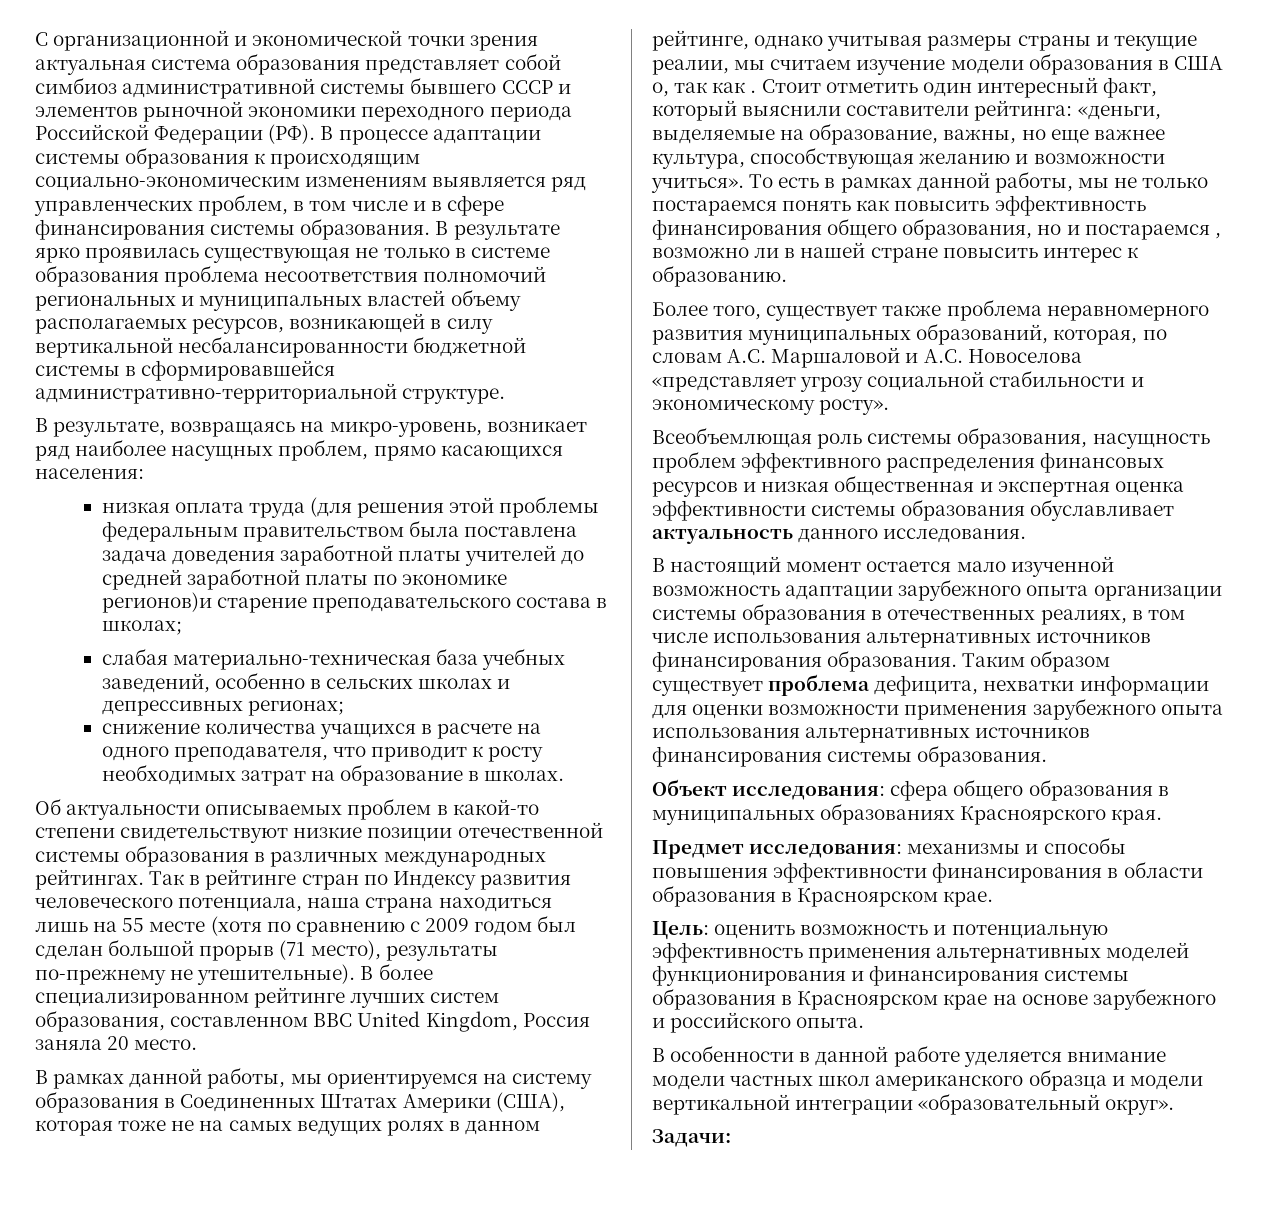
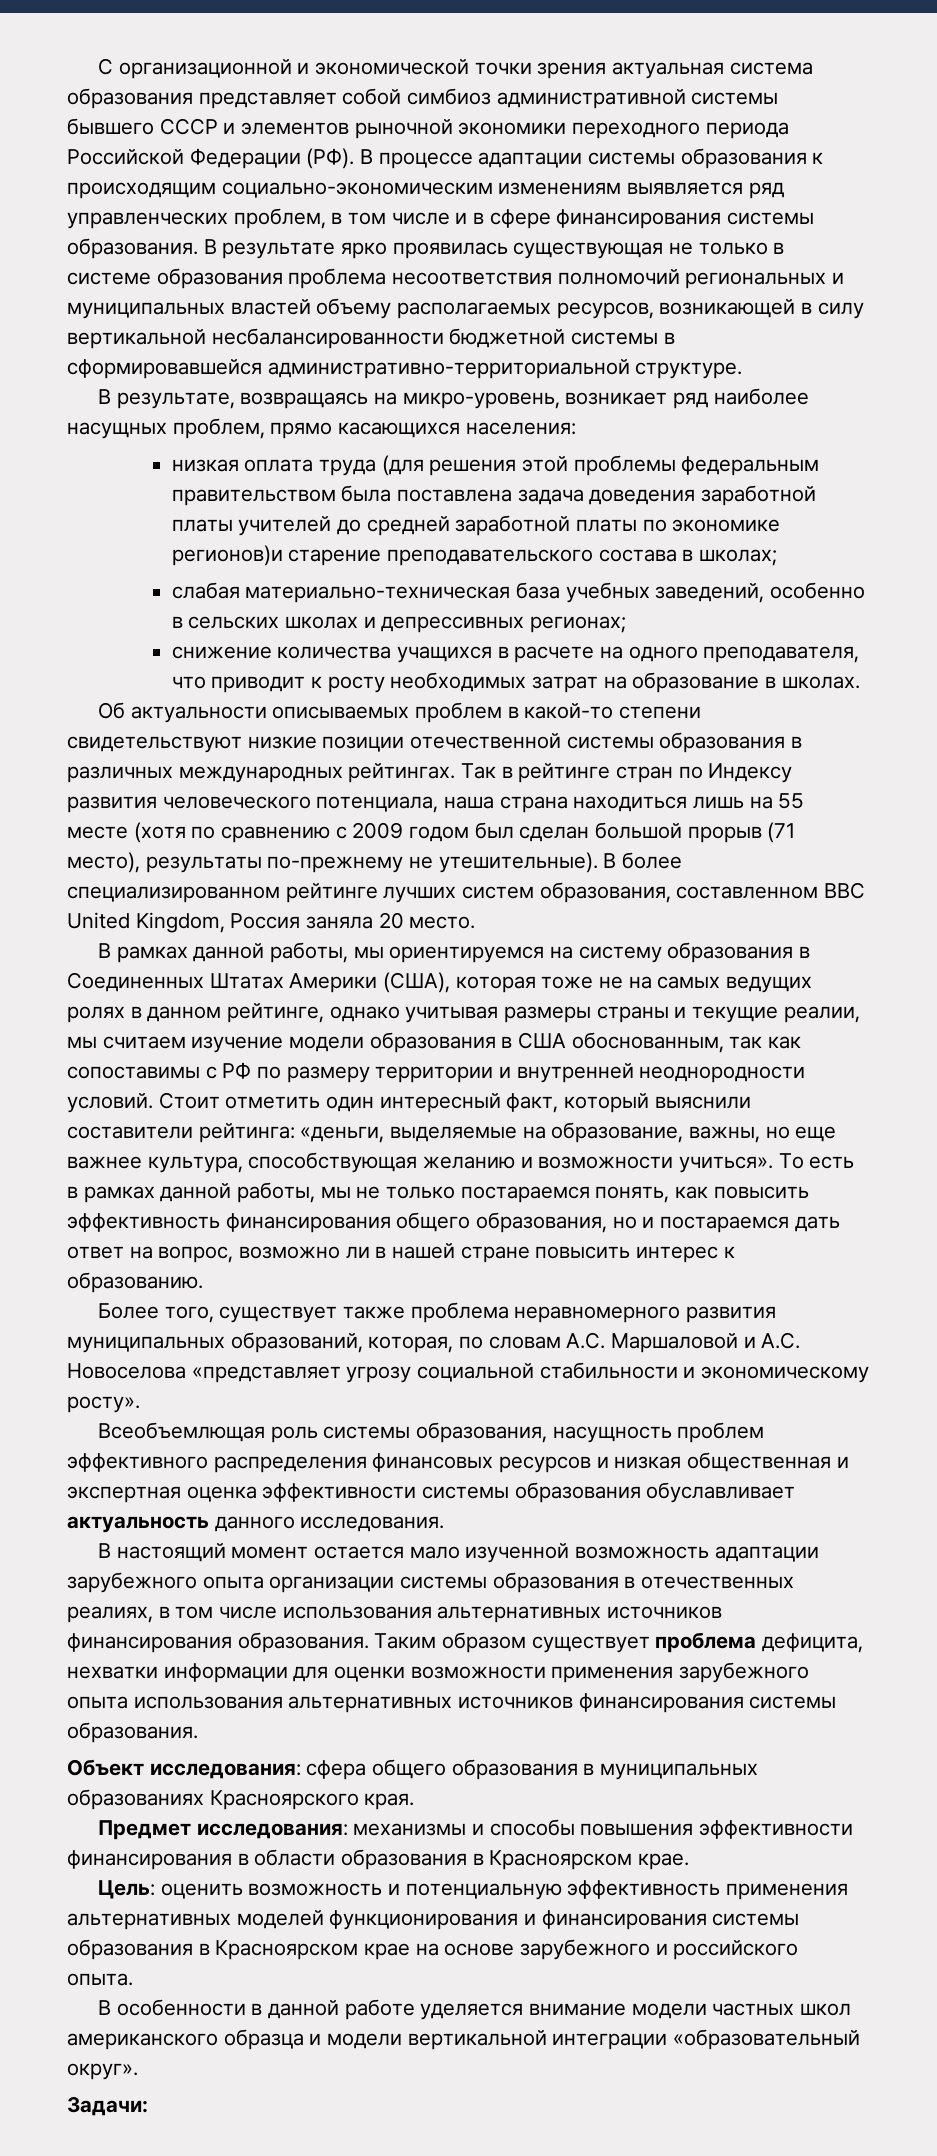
[652,82,669,97] о, -> [571,1032,724,1053] обоснованным,
[750,90,757,93] . -> [67,1062,806,1083] [67,1093,153,1113] сопоставимы с РФ по размеру территории и внутренней неоднородности условий.
[782,200,852,211] понять -> [595,1186,670,1203] понять,
[1214,233,1221,239] , -> [794,1216,840,1232] [67,1246,234,1263] дать ответ на вопрос,

